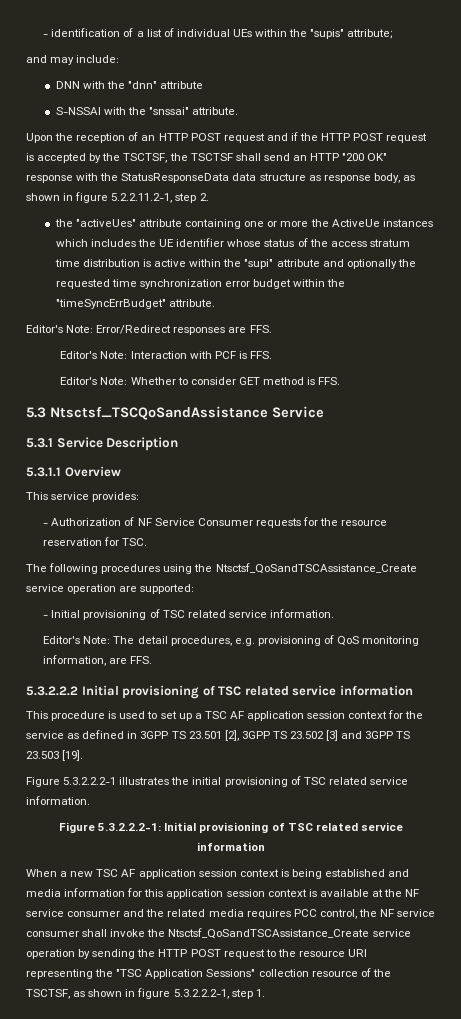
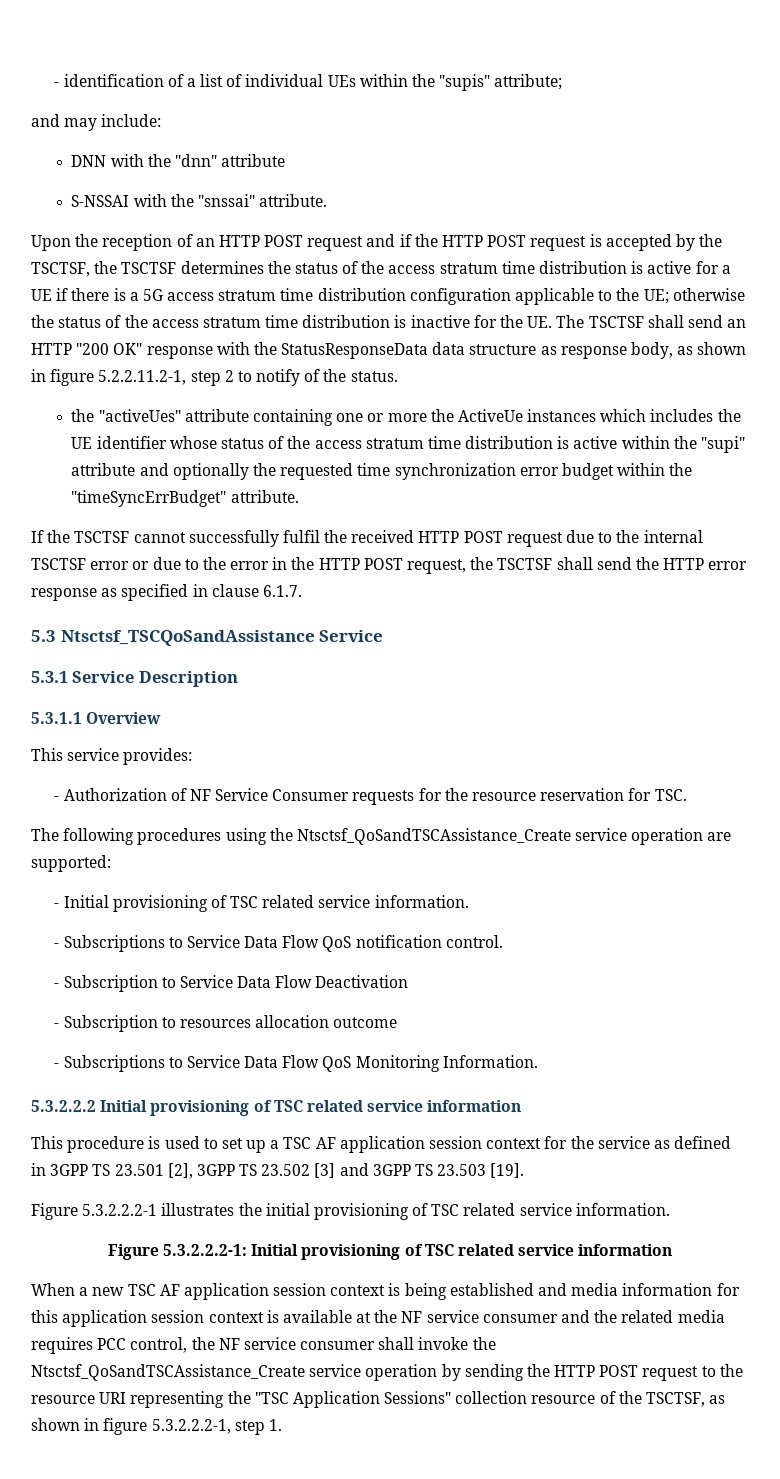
(233, 157) none -> [180,261,731,274] [31,288,745,305] [31,315,644,328] determines the status of the access stratum time distribution is active for a UE if there is a 5G access stratum time distribution configuration applicable to the UE; otherwise the status of the access stratum time distribution is inactive for the UE. The TSCTSF
[199,193,209,201] 2. -> [224,369,398,386] 2 to notify of the status.
[26,325,272,335] [60,351,273,359] [60,377,341,385] Editor's Note: Error/Redirect responses are FFS. // Editor's Note: Interaction with PCF is FFS. // Editor's Note: Whether to consider GET method is FFS. -> [31,530,703,547] [31,557,748,574] [31,584,302,601] If the TSCTSF cannot successfully fulfil the received HTTP POST request due to the internal TSCTSF error or due to the error in the HTTP POST request, the TSCTSF shall send the HTTP error response as specified in clause 6.1.7.
[43,635,420,646] [43,655,153,666] Editor's Note: The detail procedures, e.g. provisioning of QoS monitoring information, are FFS. -> [54,935,503,952] [54,975,409,992] [54,1015,398,1032] [54,1055,538,1072] - Subscriptions to Service Data Flow QoS notification control. // - Subscription to Service Data Flow Deactivation // - Subscription to resources allocation outcome // - Subscriptions to Service Data Flow QoS Monitoring Information.

